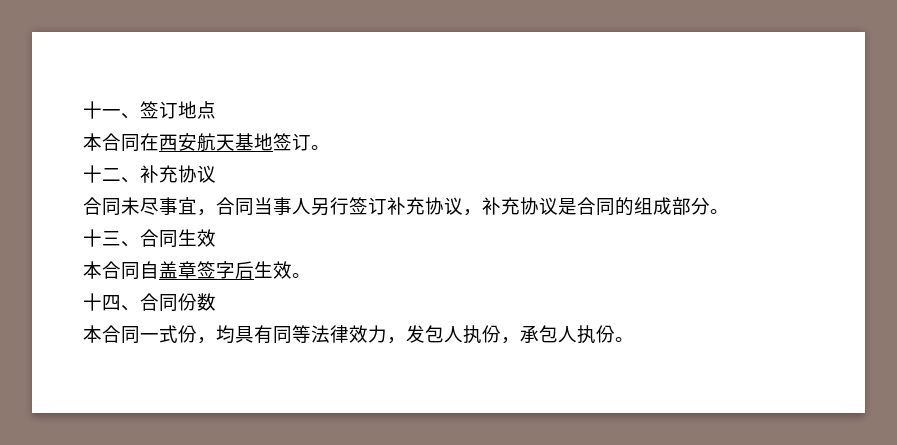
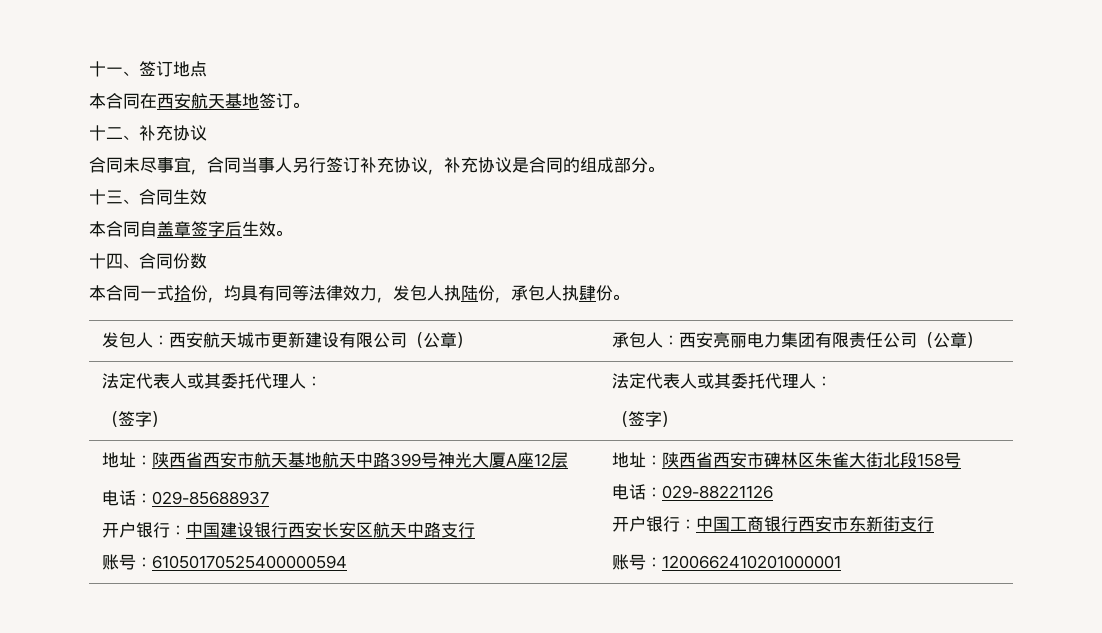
(178, 334) none -> [174,285,191,301] 拾
(482, 334) none -> [461,285,478,301] 陆
(596, 334) none -> [579,285,596,301] 肆
(634, 339) none -> [102,332,474,348] [612,332,984,348] [102,373,323,389] [102,411,169,427] [612,373,833,389] [612,411,679,427] [102,452,569,468] [102,490,270,506] [102,522,476,538] [102,554,348,570] [612,452,962,468] [612,484,774,500] [612,516,935,532] [612,554,842,570] // 发包人：西安航天城市更新建设有限公司（公章） | 承包人：西安亮丽电力集团有限责任公司（公章） // 法定代表人或其委托代理人： // （签字） | 法定代表人或其委托代理人： // （签字） // 地址：陕西省西安市航天基地航天中路399号神光大厦A座12层 // 电话：029-85688937 // 开户银行：中国建设银行西安长安区航天中路支行 // 账号：61050170525400000594 | 地址：陕西省西安市碑林区朱雀大街北段158号 // 电话：029-88221126 // 开户银行：中国工商银行西安市东新街支行 // 账号：1200662410201000001

